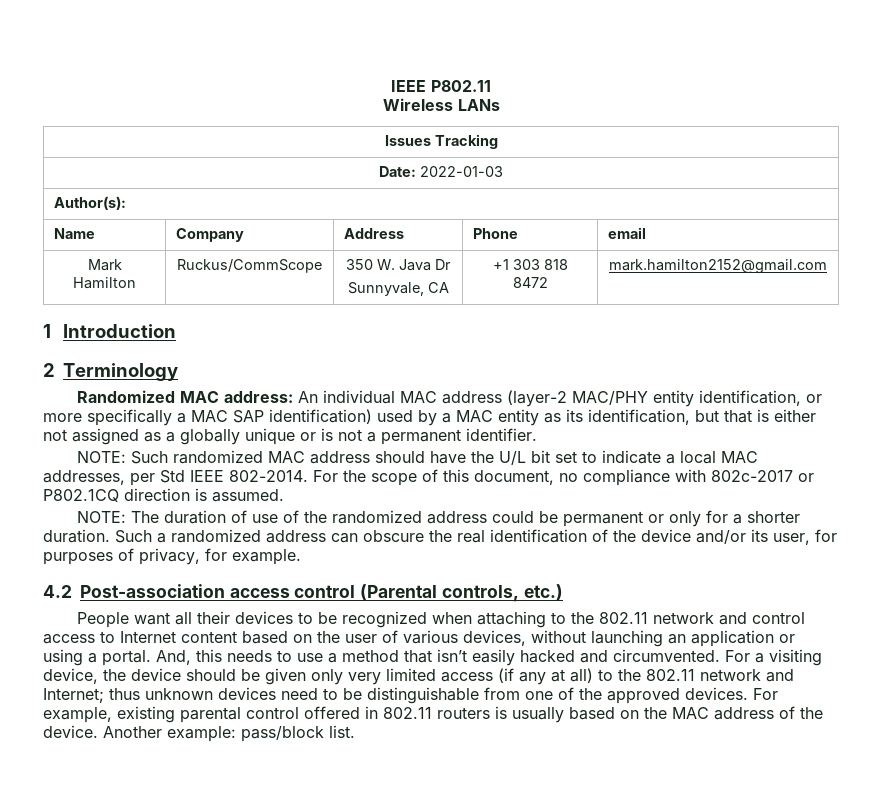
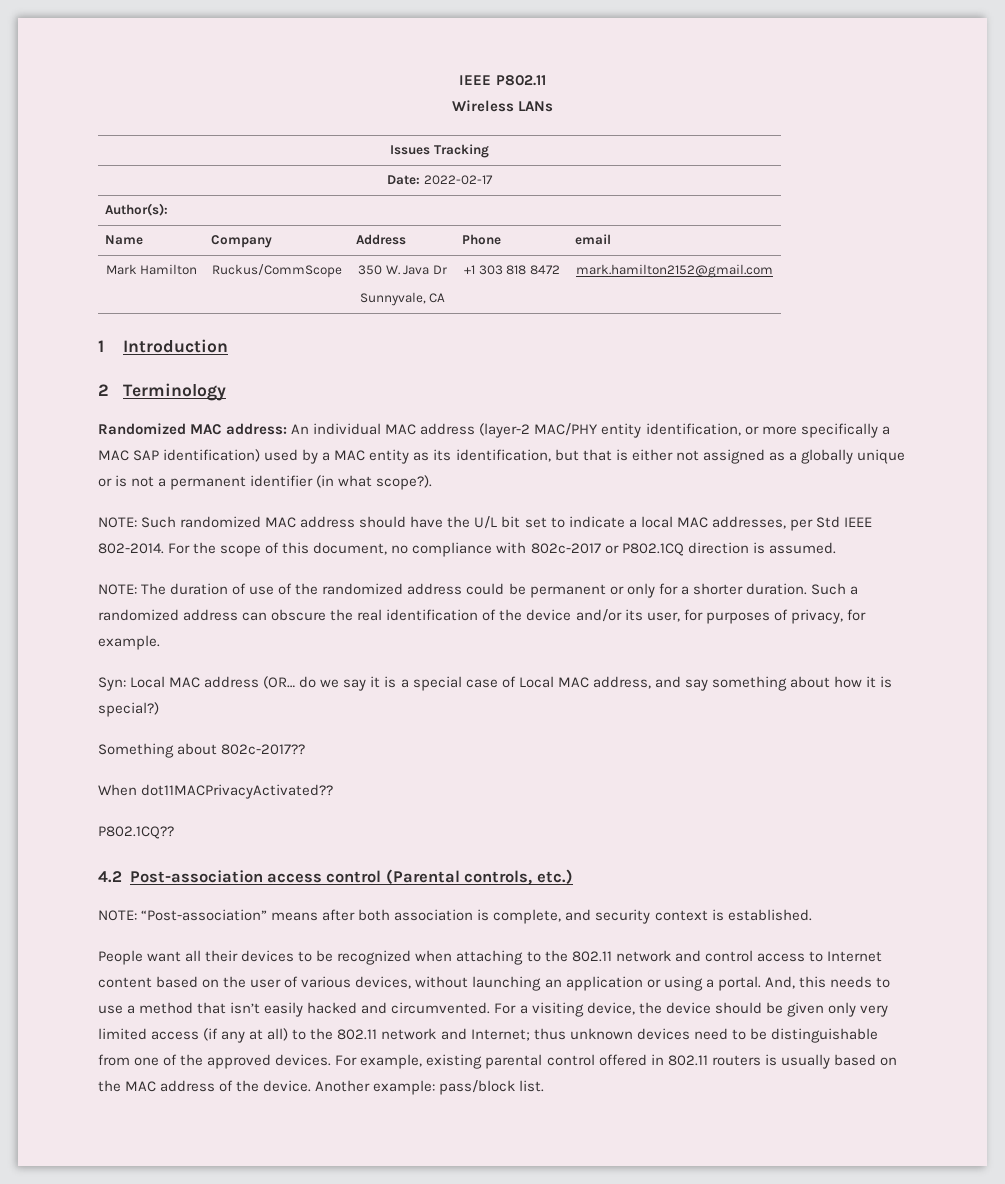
[420,166,503,177] 2022-01-03 -> [423,175,493,185] 2022-02-17
[466,428,537,441] identifier. -> [250,475,433,490] identifier (in what scope?).
(301, 557) none -> [98,676,893,691] [98,702,159,717] [98,743,306,758] [98,784,334,799] [98,826,174,839] // Syn: Local MAC address (OR… do we say it is a special case of Local MAC address, and say something about how it is special?) // Something about 802c-2017?? // When dot11MACPrivacyActivated?? // P802.1CQ??
(563, 592) none -> [98,909,812,924] // NOTE: “Post-association” means after both association is complete, and security context is established.

